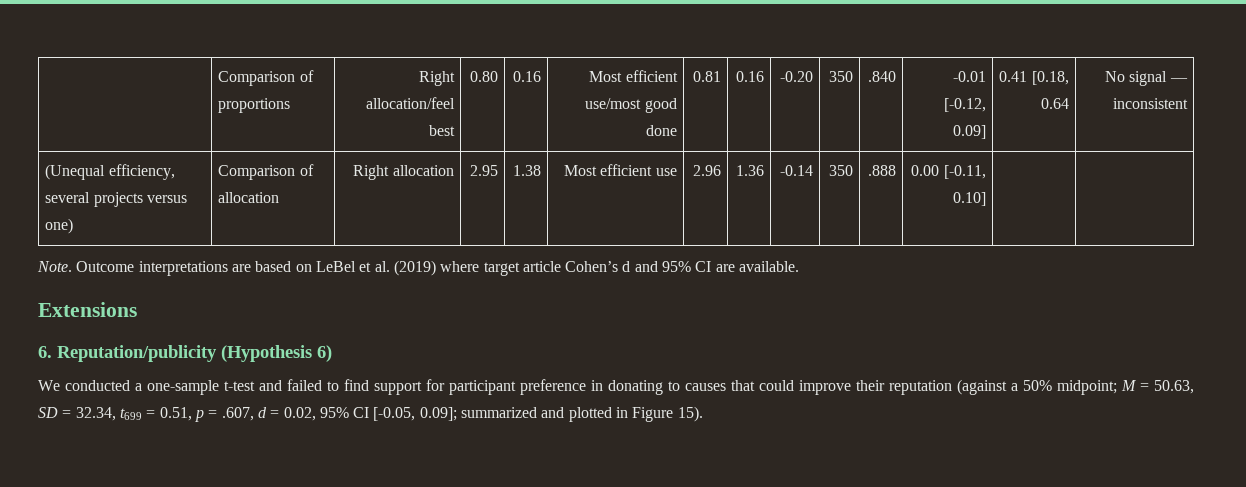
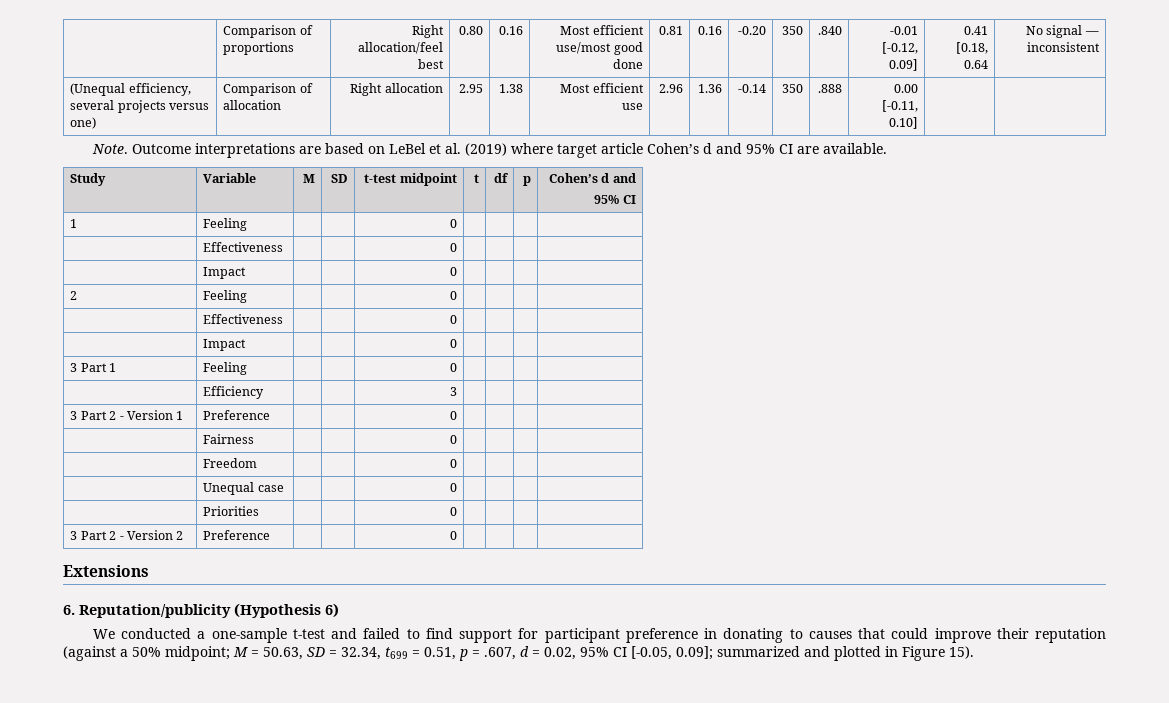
(800, 266) none -> [70,173,107,186] [203,173,257,183] [302,174,315,183] [330,174,348,183] [364,173,457,186] [473,174,479,183] [493,173,509,183] [522,176,531,186] [548,173,636,183] [594,195,636,204] [70,219,78,228] [203,218,248,231] [449,219,457,228] [203,242,284,252] [449,243,457,252] [203,267,247,279] [449,267,457,276] [70,291,78,300] [203,290,248,303] [449,291,457,300] [203,314,284,324] [449,315,457,324] [203,339,247,351] [449,339,457,348] [70,363,117,372] [203,362,248,375] [449,363,457,372] [203,386,265,399] [449,387,457,396] [70,410,184,420] [203,410,271,420] [449,411,457,420] [203,434,255,444] [449,435,457,444] [203,458,258,468] [449,459,457,468] [203,482,284,495] [449,483,457,492] [203,506,260,516] [449,507,457,516] [70,530,184,540] [203,530,271,540] [449,531,457,540] // Study | Variable | M | SD | t-test midpoint | t | df | p | Cohen’s d and // 95% CI // 1 | Feeling | | | 0 | | | | // | Effectiveness | | | 0 | | | | // | Impact | | | 0 | | | | // 2 | Feeling | | | 0 | | | | // | Effectiveness | | | 0 | | | | // | Impact | | | 0 | | | | // 3 Part 1 | Feeling | | | 0 | | | | // | Efficiency | | | 3 | | | | // 3 Part 2 - Version 1 | Preference | | | 0 | | | | // | Fairness | | | 0 | | | | // | Freedom | | | 0 | | | | // | Unequal case | | | 0 | | | | // | Priorities | | | 0 | | | | // 3 Part 2 - Version 2 | Preference | | | 0 | | | |

